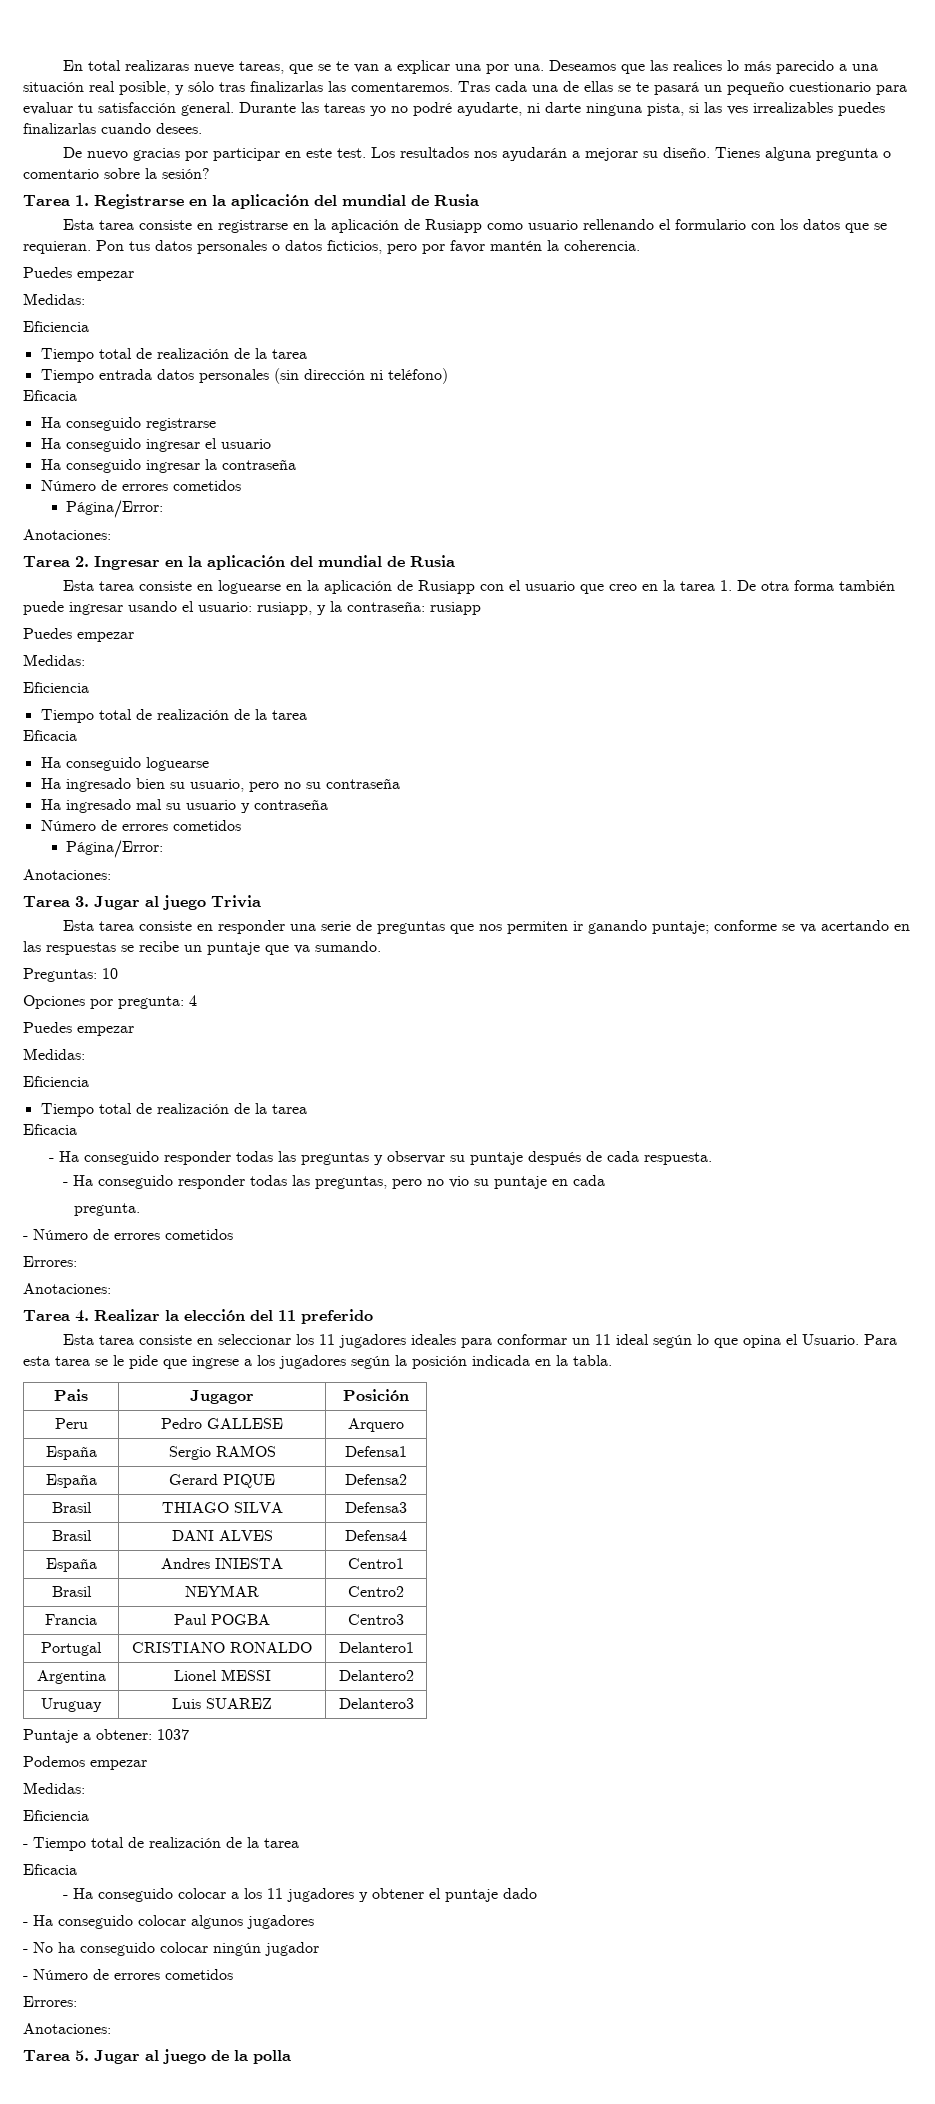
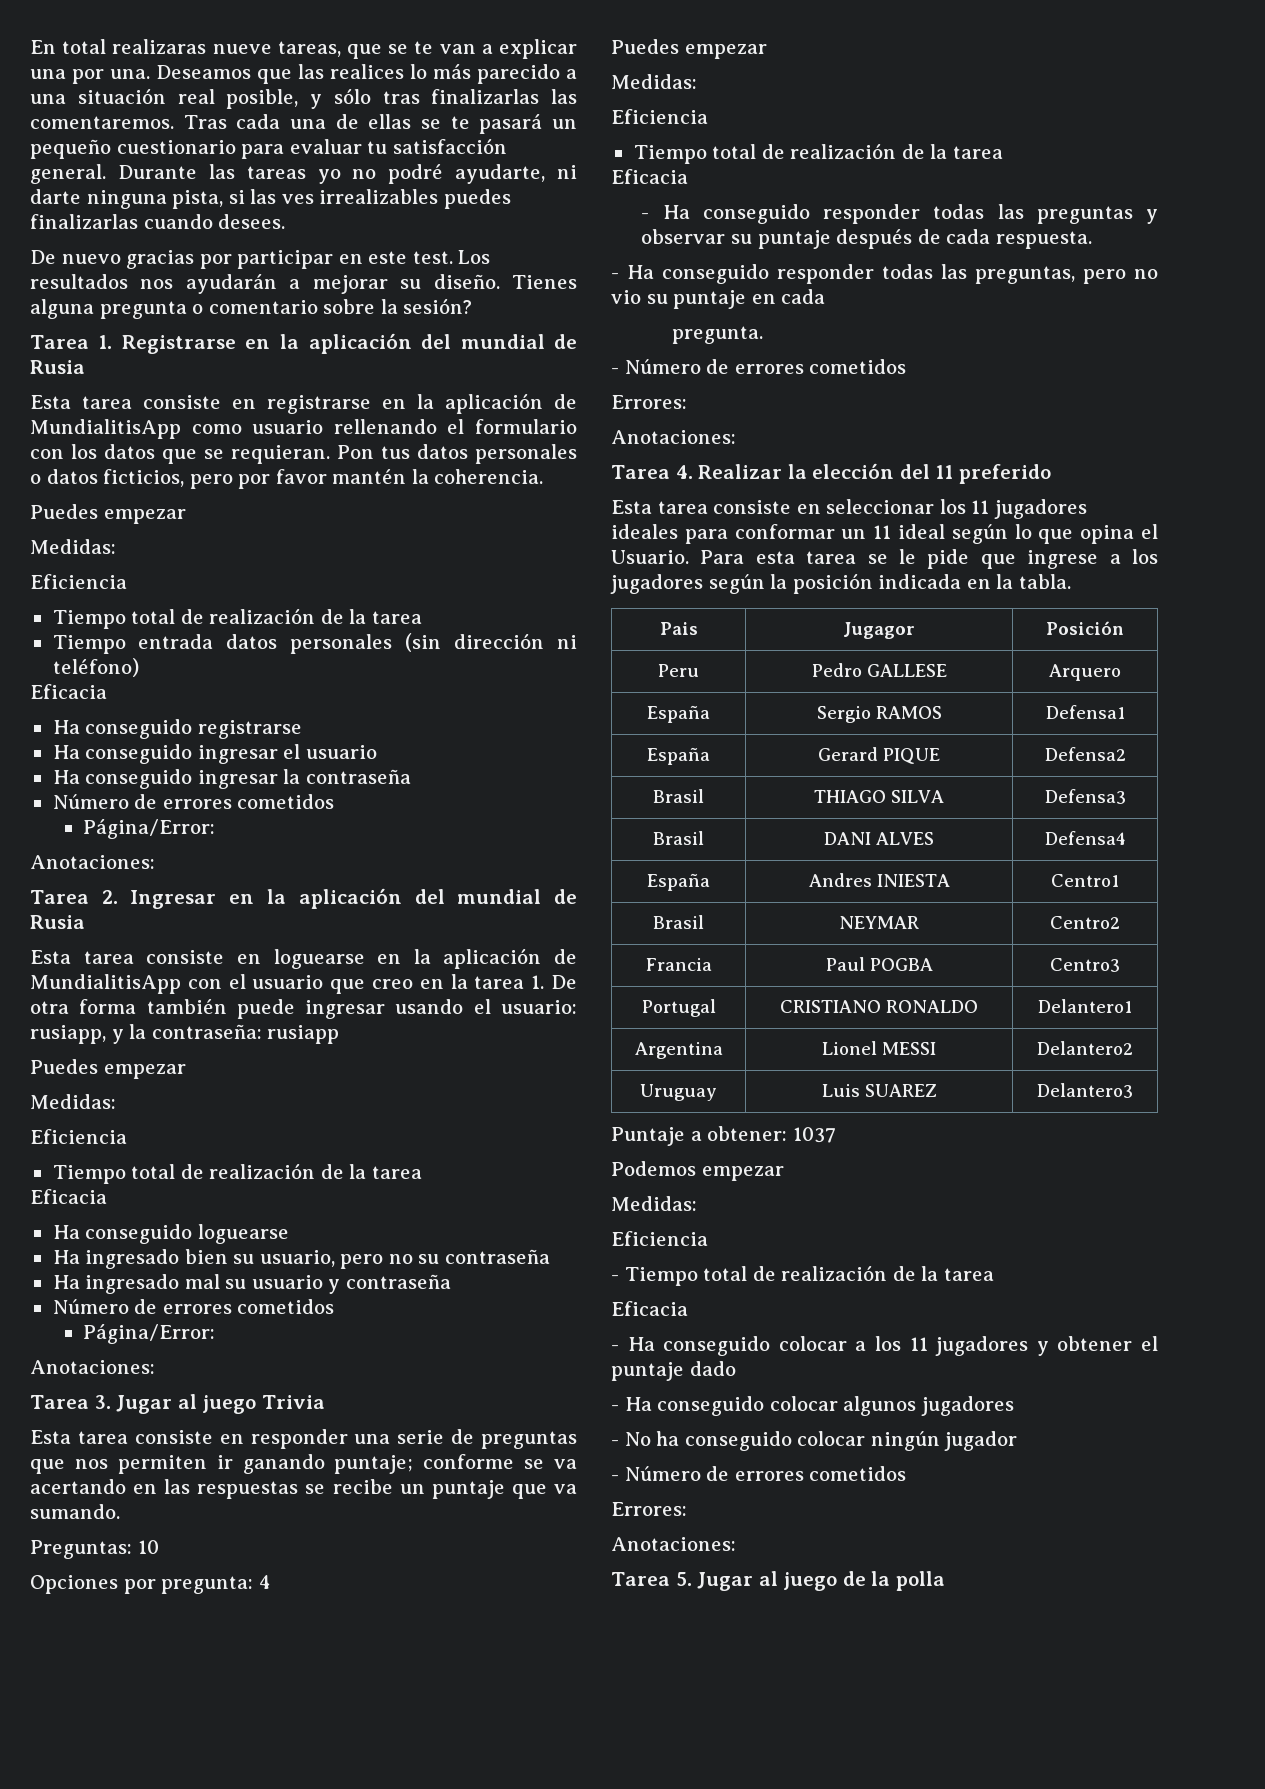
[424,219,482,233] Rusiapp -> [30,419,181,439] MundialitisApp
[417,580,475,594] Rusiapp -> [30,974,181,994] MundialitisApp

